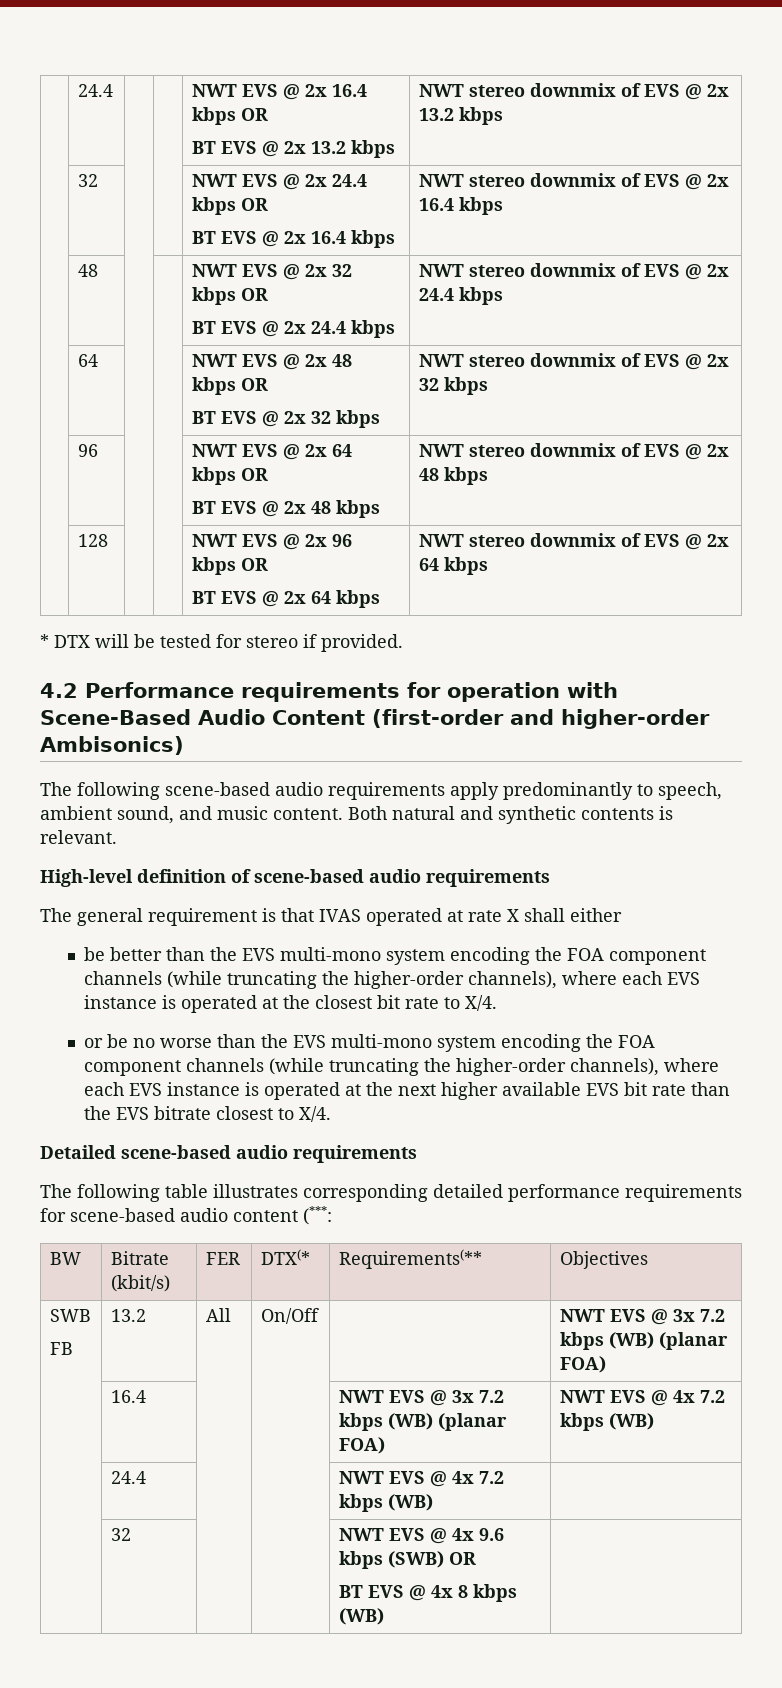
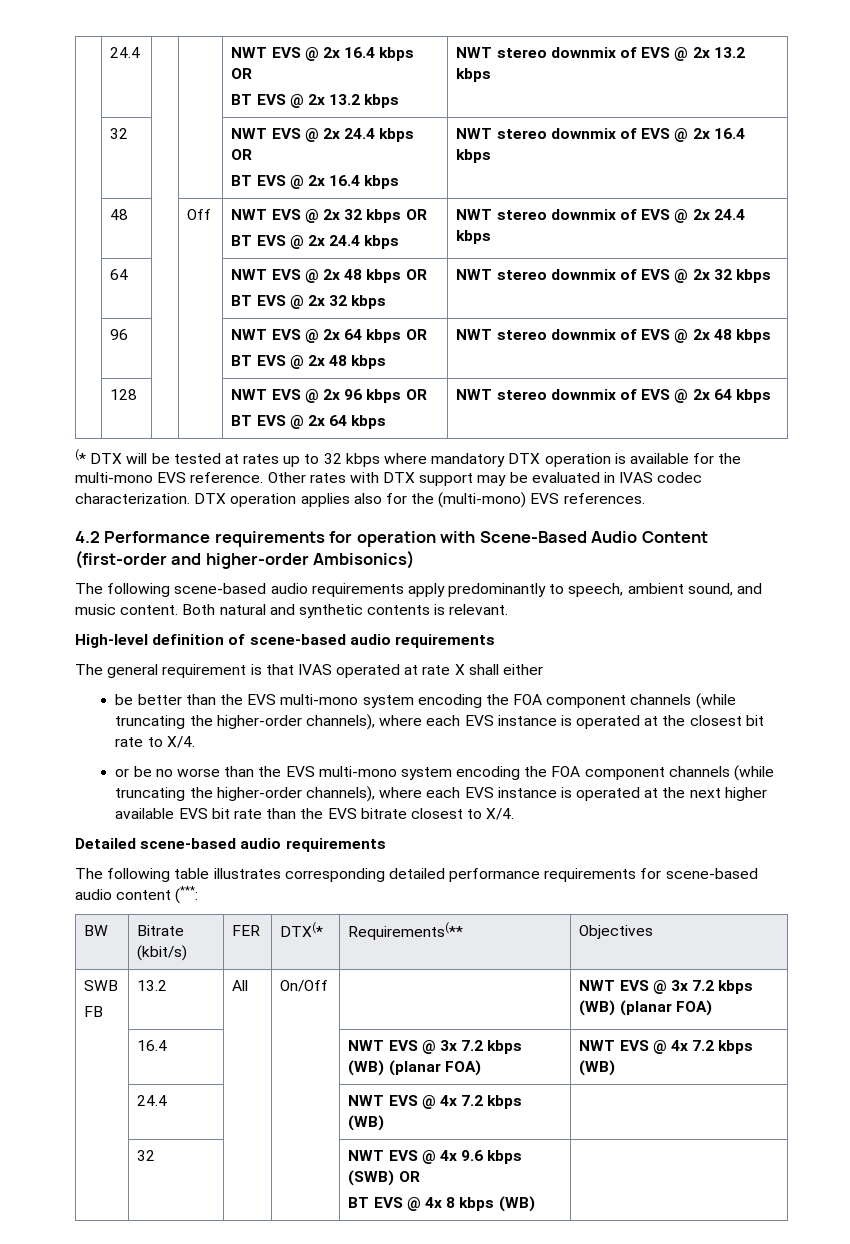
(98, 270) none -> [187,209,212,220] Off
[40,634,49,648] * -> [75,449,86,464] (*
[216,634,403,652] for stereo if provided. -> [224,453,742,467] [75,472,703,486] [75,492,645,508] at rates up to 32 kbps where mandatory DTX operation is available for the multi-mono EVS reference. Other rates with DTX support may be evaluated in IVAS codec characterization. DTX operation applies also for the (multi-mono) EVS references.

